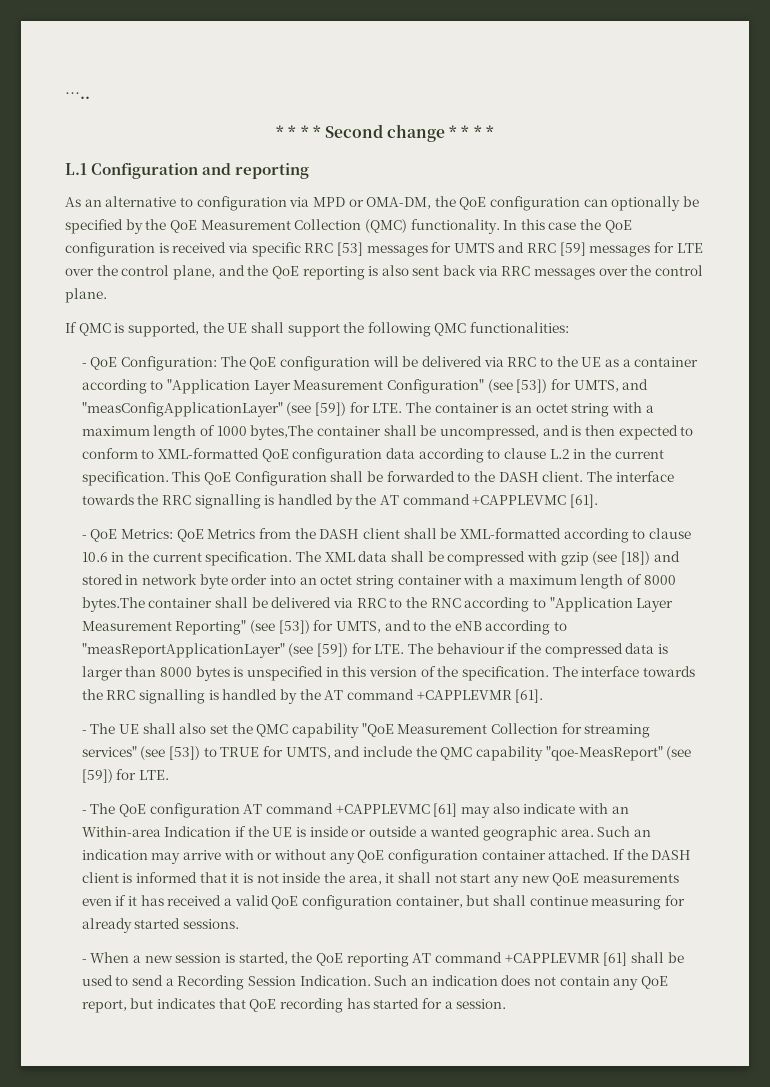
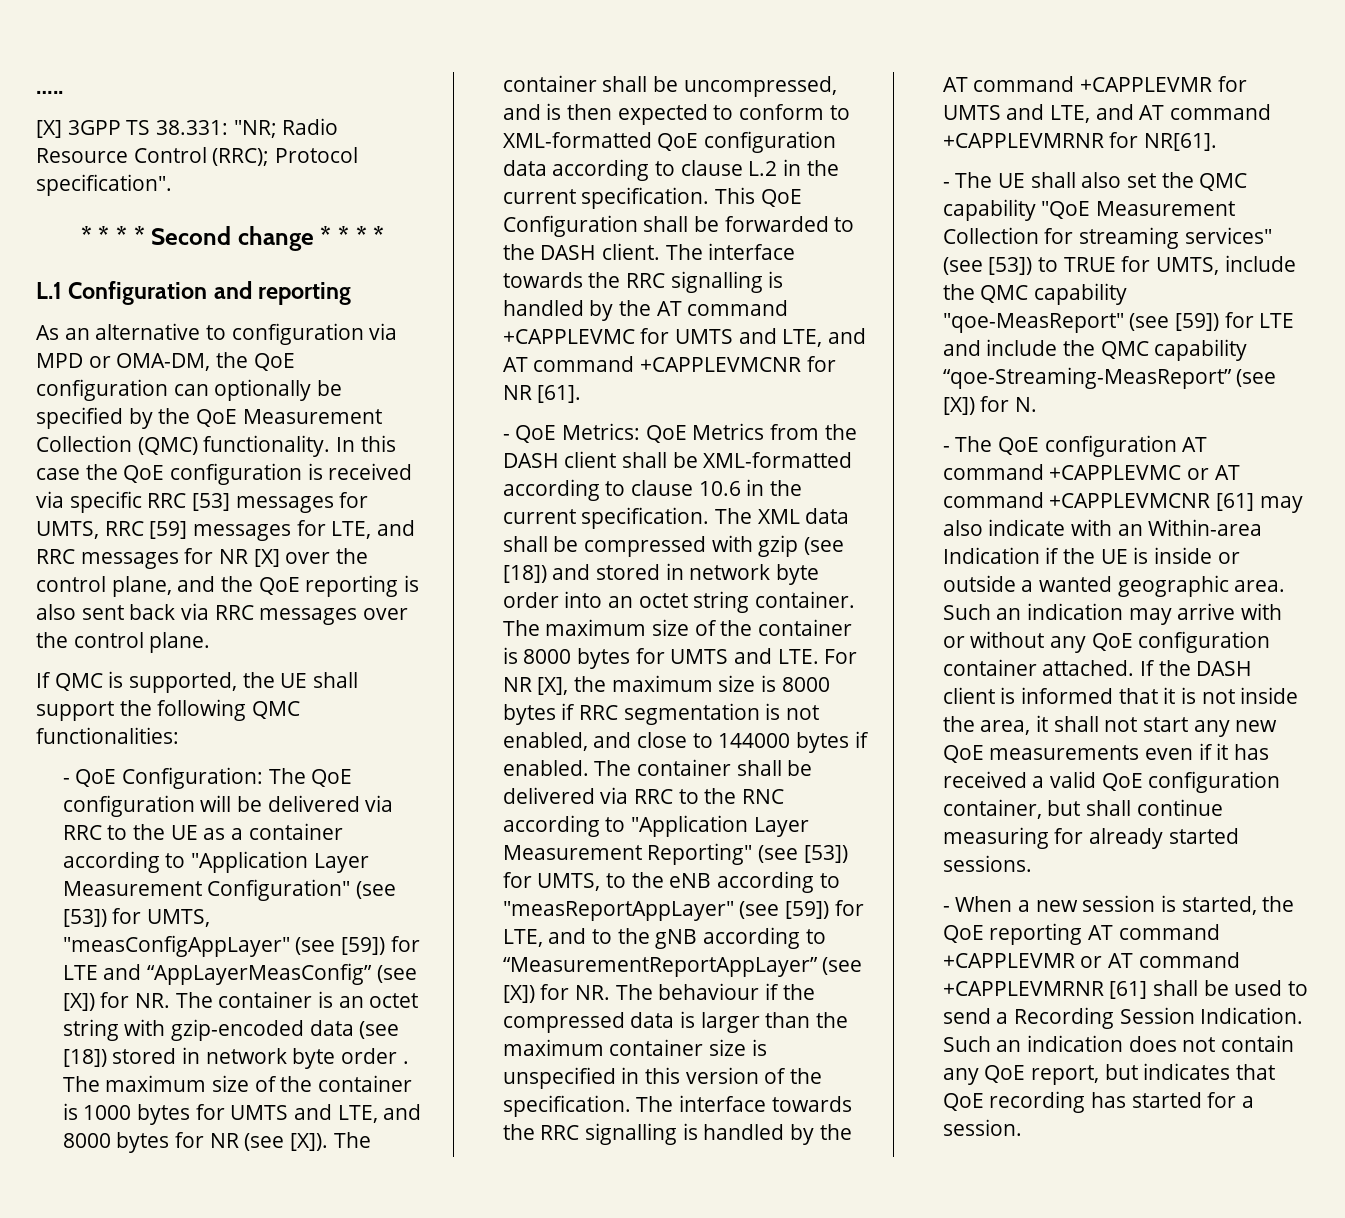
(90, 95) none -> [36,118,339,138] [36,147,359,166] [36,174,172,196] // [X] 3GPP TS 38.331: "NR; Radio Resource Control (RRC); Protocol specification".
[453,242,525,253] UMTS and -> [36,521,99,539] UMTS,
[676,243,703,253] LTE -> [331,520,416,539] [36,548,280,569] LTE, and RRC messages for NR [X]
[622,379,649,390] [81,402,403,417] and "measConfigApplicationLayer" (see [59]) for LTE. -> [62,935,420,957] [62,963,417,985] [62,992,171,1011] "measConfigAppLayer" (see [59]) for LTE and “AppLayerMeasConfig” (see [X]) for NR.
[645,405,654,413] [81,425,314,440] a maximum length of 1000 bytes,The -> [171,1019,400,1041] [62,1047,409,1069] [62,1075,413,1092] [62,1103,422,1125] [62,1132,371,1153] gzip-encoded data (see [18]) stored in network byte order . The maximum size of the container is 1000 bytes for UMTS and LTE, and 8000 bytes for NR (see [X]). The
(567, 500) none -> [640,328,867,347] [502,356,836,372] [502,385,532,400] for UMTS and LTE, and AT command +CAPPLEVMCNR for NR
[397,574,676,589] [81,597,145,612] container with a maximum length of 8000 bytes.The -> [755,591,856,608] [502,619,853,636] [502,647,858,669] [502,675,830,695] [502,703,820,725] [502,731,869,753] [502,760,632,776] container. The maximum size of the container is 8000 bytes for UMTS and LTE. For NR [X], the maximum size is 8000 bytes if RRC segmentation is not enabled, and close to 144000 bytes if enabled. The
[384,620,411,631] and -> (601, 882) none
[81,643,405,658] "measReportApplicationLayer" (see [59]) for LTE. -> [502,900,864,921] [502,927,826,949] [502,957,863,977] [502,984,611,1003] "measReportAppLayer" (see [59]) for LTE, and to the gNB according to “MeasurementReportAppLayer” (see [X]) for NR.
[160,666,230,681] 8000 bytes -> [816,1012,849,1028] [502,1039,747,1056] the maximum container size
[515,689,544,703] [61]. -> [1217,76,1247,92] [942,104,1272,123] [942,132,1218,151] for UMTS and LTE, and AT command +CAPPLEVMRNR for NR[61].
[334,746,361,757] and -> (1220, 266) none
[139,770,170,780] LTE. -> [1259,313,1295,328] [942,339,1248,361] [942,367,1277,389] [942,396,1038,415] LTE and include the QMC capability “qoe-Streaming-MeasReport” (see [X]) for N.
(430, 809) none -> [1187,465,1240,480] [942,492,1211,508] or AT command +CAPPLEVMCNR
(600, 958) none -> [1080,952,1240,968] [942,981,1104,996] or AT command +CAPPLEVMRNR

